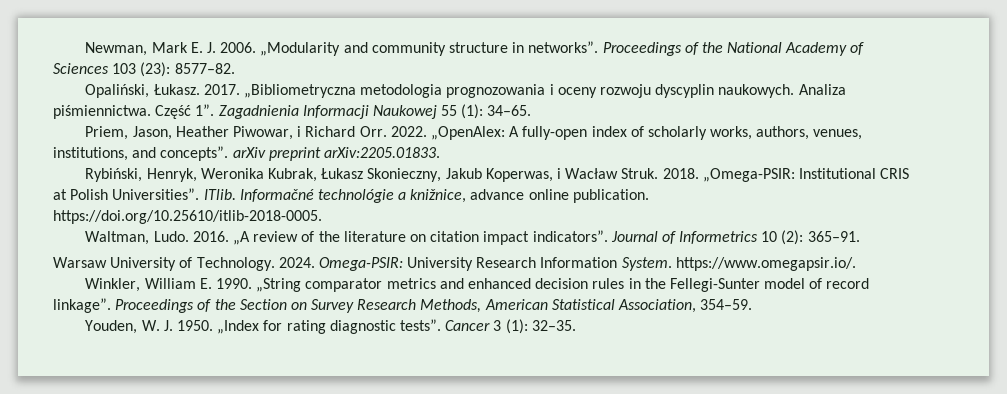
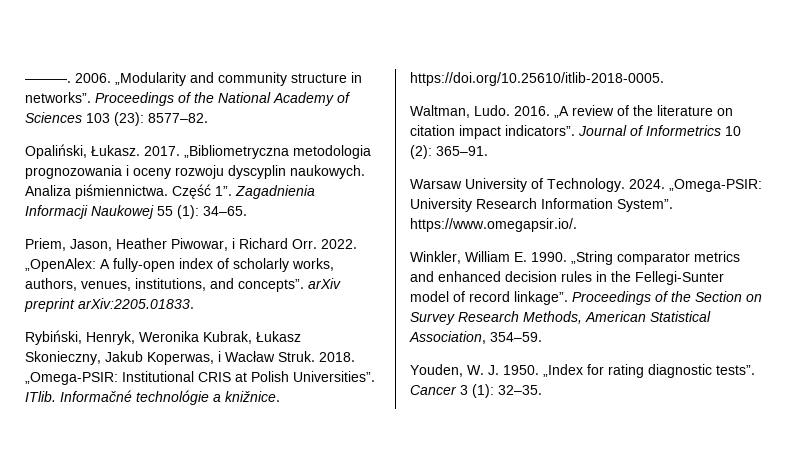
[85,42,217,56] Newman, Mark E. J. -> [25,79,71,83] ———.
[410,189,649,203] knižnice, advance online publication. -> [225,391,280,402] knižnice.
[318,257,403,271] Omega-PSIR: -> [669,179,762,192] „Omega-PSIR:
[621,257,672,271] System. -> [617,199,673,212] System”.

